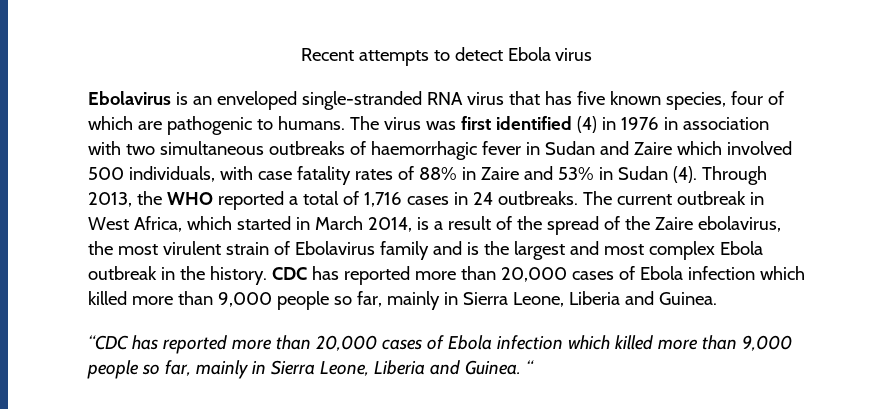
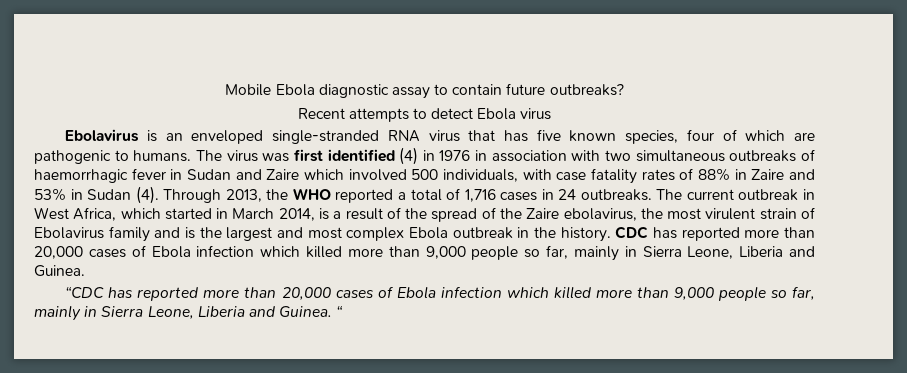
(300, 54) none -> [225,83,624,99] Mobile Ebola diagnostic assay to contain future outbreaks? //

